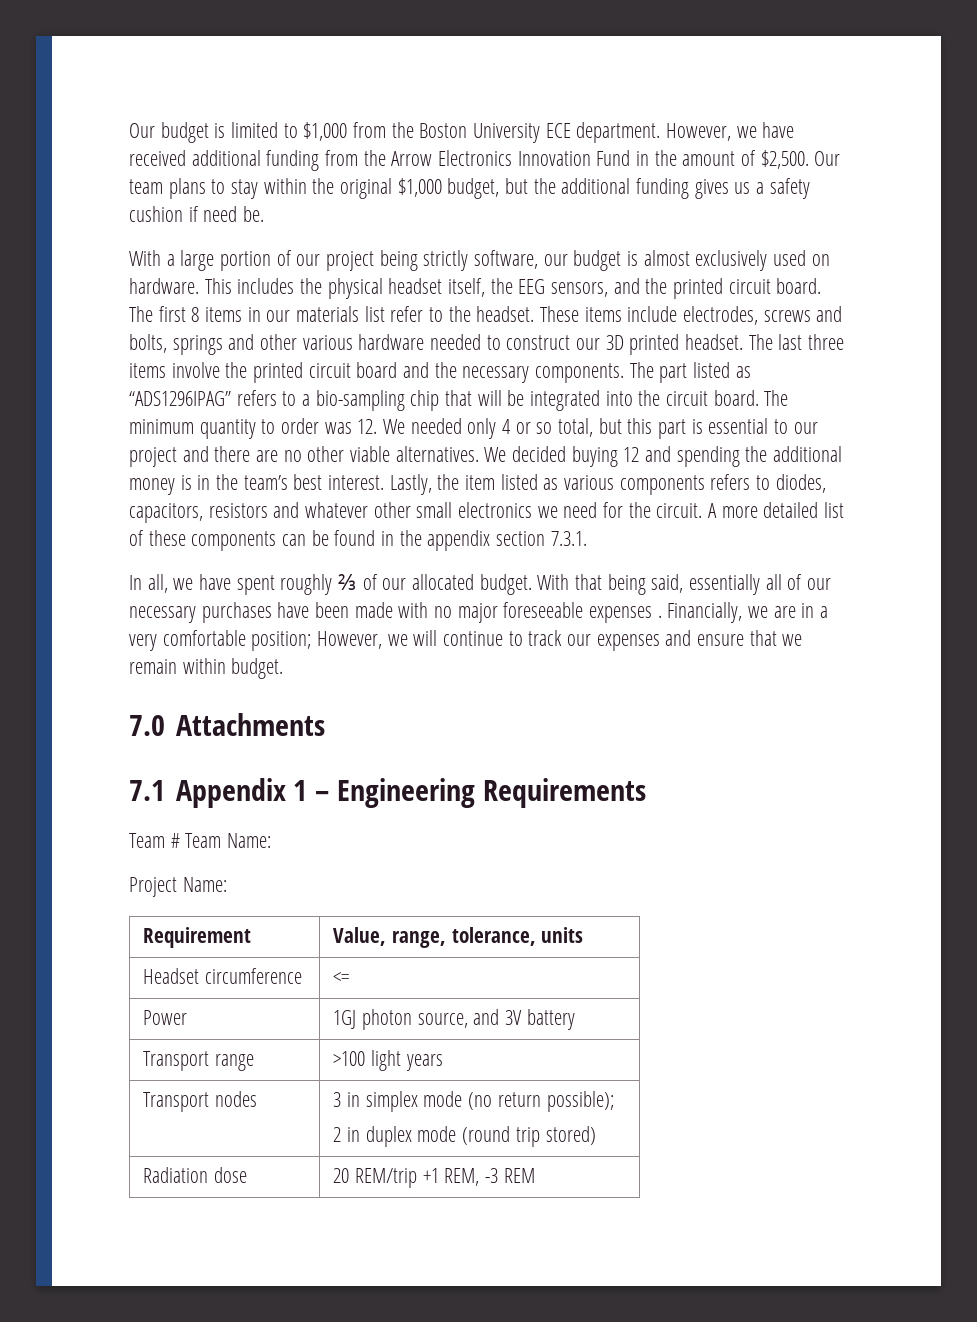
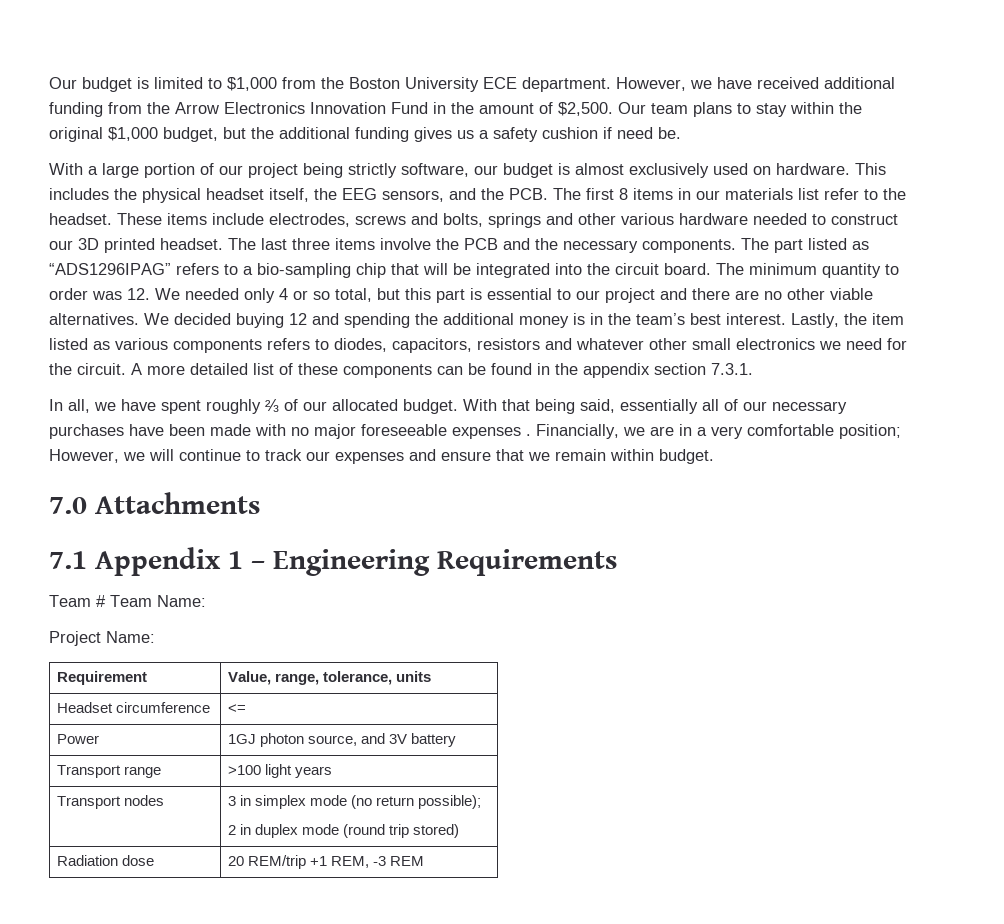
[673,278,822,299] printed circuit board. -> [509,188,548,200] PCB.
[253,362,398,383] printed circuit board -> [464,238,498,250] PCB

